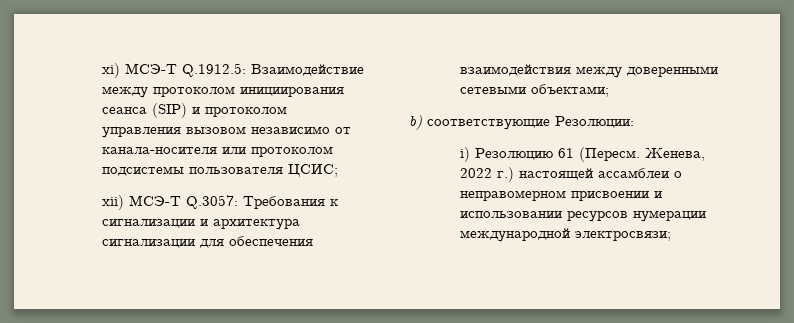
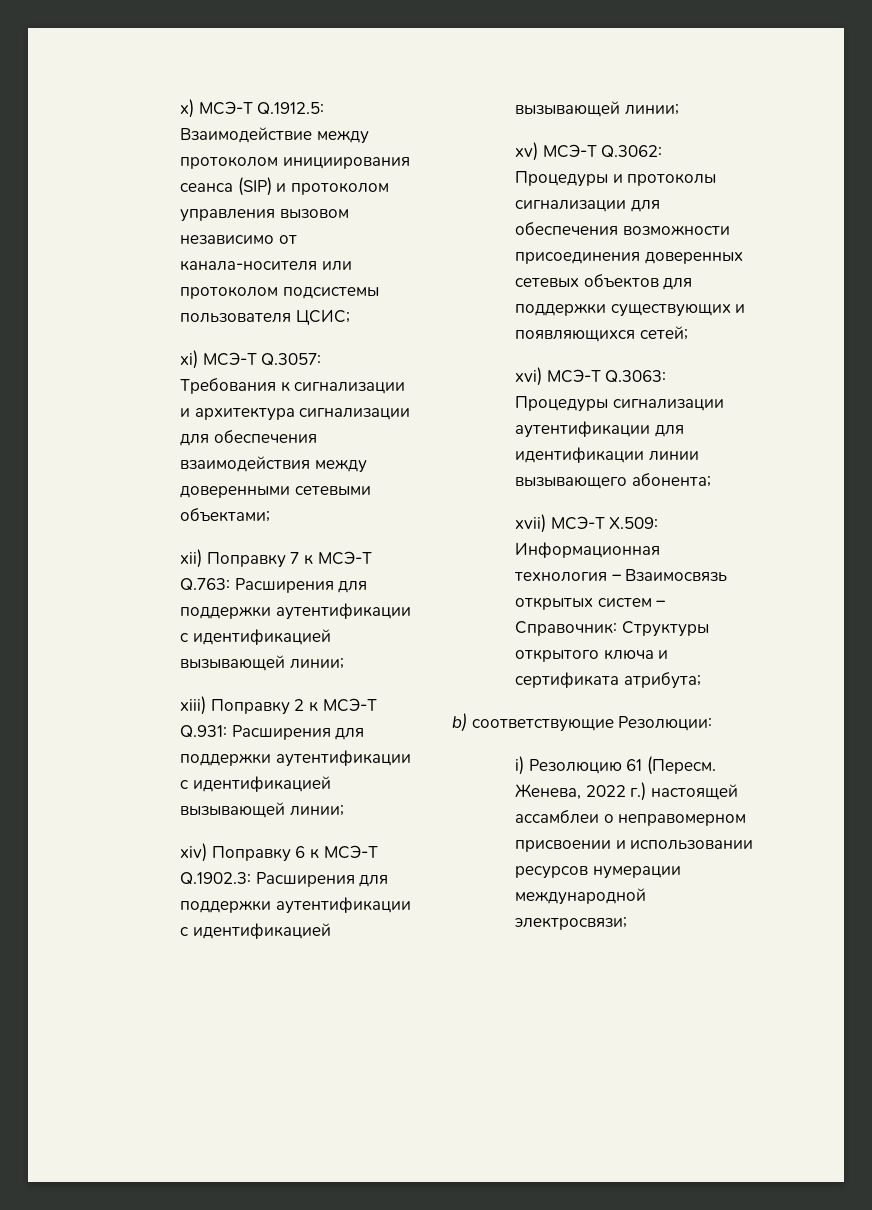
[102,63,121,78] xi) -> [180,99,195,118] x)
[102,195,125,210] xii) -> [180,350,199,369] xi)
(610, 90) none -> [180,549,372,568] [180,578,368,593] [180,603,411,620] [180,629,331,645] [180,655,344,671] [180,696,377,715] [180,725,365,740] [180,750,411,767] [180,776,331,792] [180,802,344,818] [180,843,378,862] [180,872,389,887] [180,897,411,914] [180,923,331,939] [515,101,679,117] [515,142,663,161] [515,171,717,187] [515,200,660,212] [515,222,730,236] [515,252,743,264] [515,274,693,290] [515,303,746,317] [515,326,688,342] [515,367,667,386] [515,396,724,412] [515,421,684,438] [515,447,699,463] [515,473,711,489] [515,514,659,533] [515,542,661,558] [514,569,728,582] [515,597,667,610] [515,621,709,637] [515,649,669,662] [515,672,701,689] // xii) Поправку 7 к МСЭ-Т Q.763: Расширения для поддержки аутентификации с идентификацией вызывающей линии; // xiii) Поправку 2 к МСЭ-Т Q.931: Расширения для поддержки аутентификации с идентификацией вызывающей линии; // xiv) Поправку 6 к МСЭ-Т Q.1902.3: Расширения для поддержки аутентификации с идентификацией вызывающей линии; // xv) МСЭ-Т Q.3062: Процедуры и протоколы сигнализации для обеспечения возможности присоединения доверенных сетевых объектов для поддержки существующих и появляющихся сетей; // xvi) МСЭ-Т Q.3063: Процедуры сигнализации аутентификации для идентификации линии вызывающего абонента; // xvii) МСЭ-T X.509: Информационная технология – Взаимосвязь открытых систем – Справочник: Структуры открытого ключа и сертификата атрибута;

